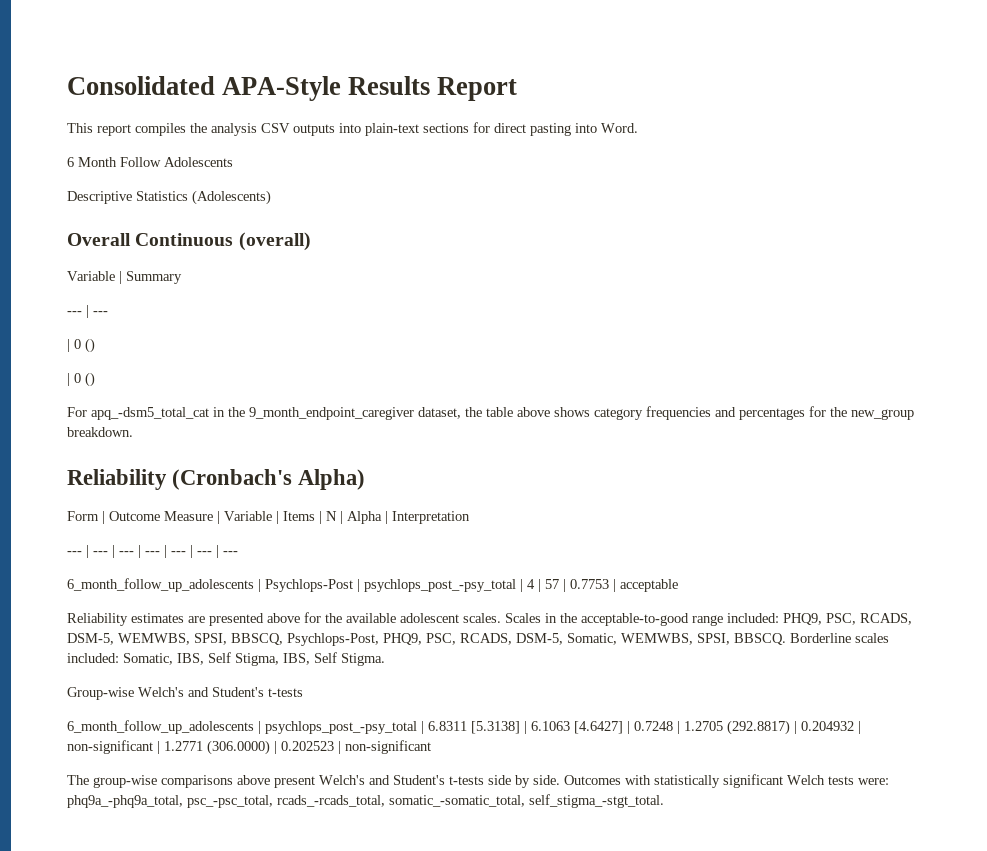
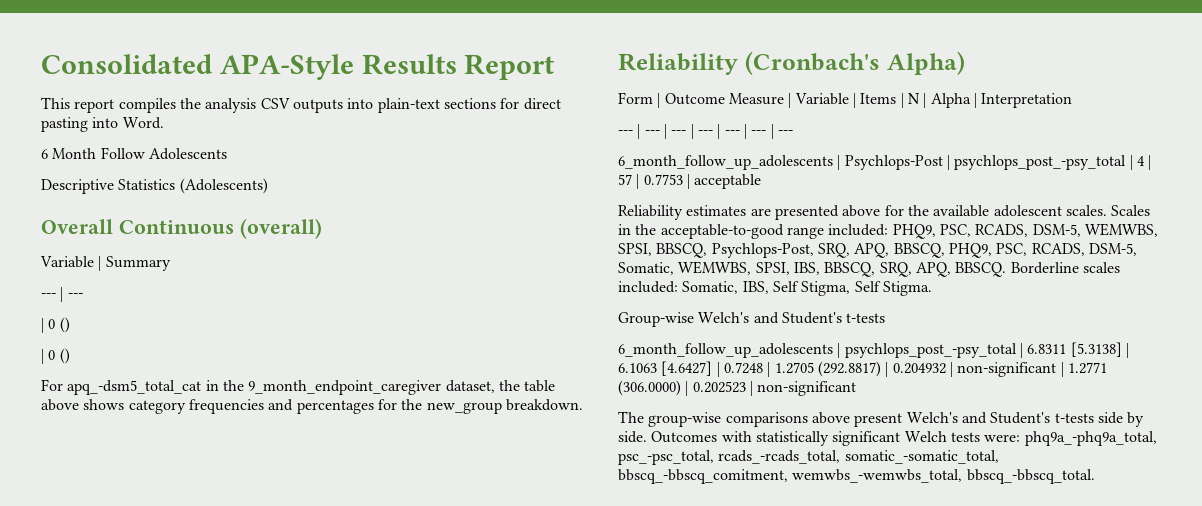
(379, 639) none -> [817,243,945,258] SRQ, APQ, BBSCQ,
(730, 639) none -> [793,262,951,277] IBS, BBSCQ, SRQ, APQ,
[283,653,310,665] IBS, -> (851, 288) none
[529,794,664,808] self_stigma_-stgt_total. -> [618,469,1095,484] bbscq_-bbscq_comitment, wemwbs_-wemwbs_total, bbscq_-bbscq_total.

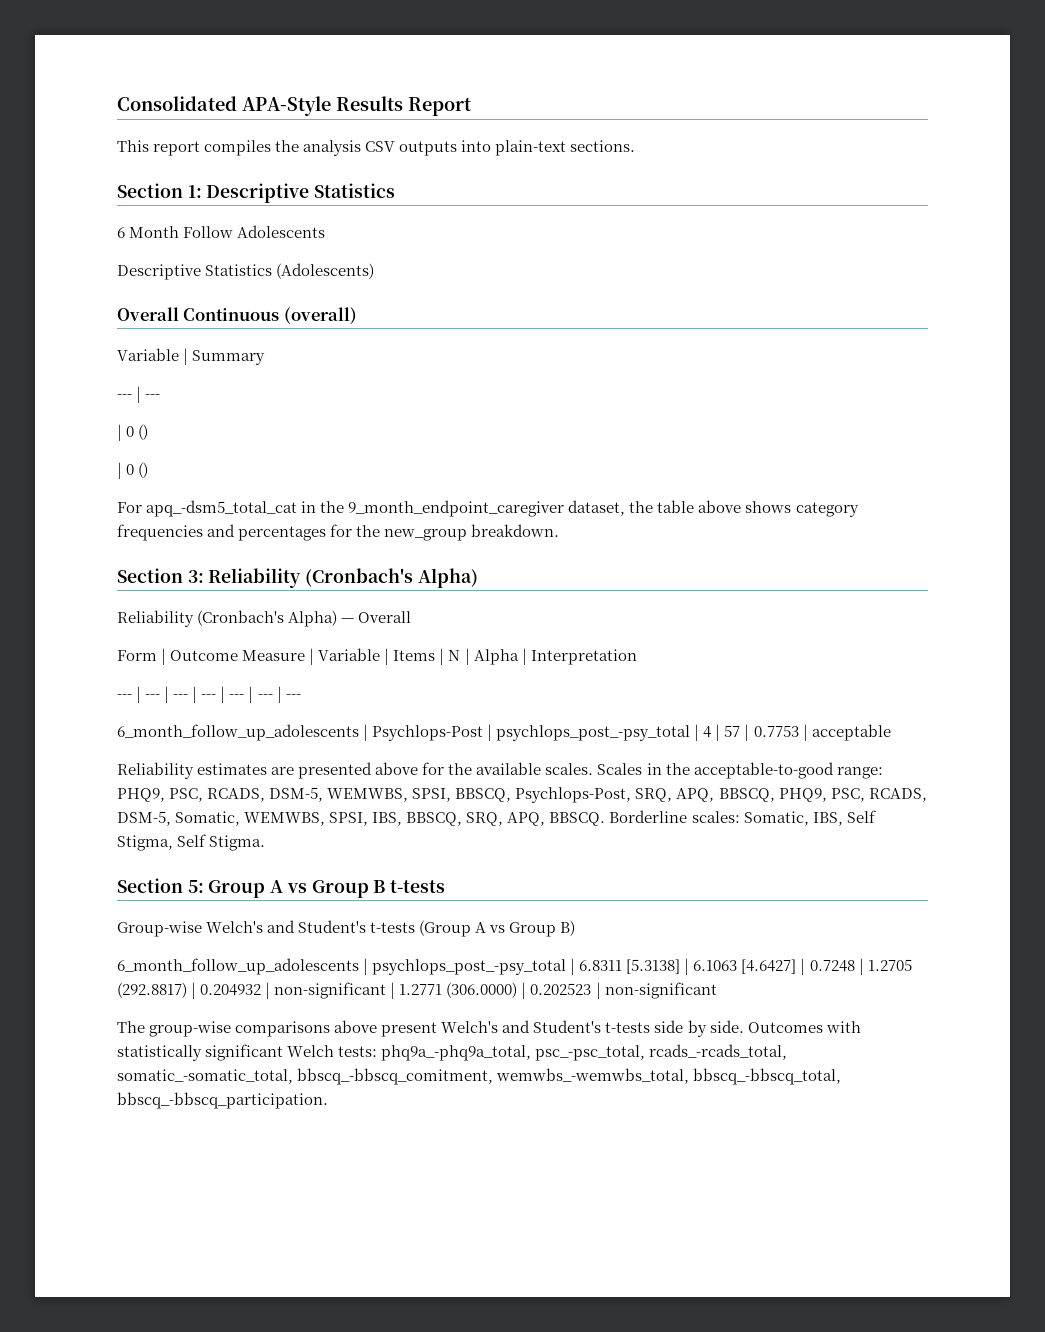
[443,98,561,110] [41,117,164,132] sections for direct pasting into Word. -> [570,140,636,152] [117,183,396,203] sections. // Section 1: Descriptive Statistics
[618,51,965,75] Reliability (Cronbach's Alpha) -> [117,568,478,588] [117,610,412,627] Section 3: Reliability (Cronbach's Alpha) // Reliability (Cronbach's Alpha) — Overall
[993,205,1062,217] adolescent -> (542, 768) none
[786,224,889,239] range included: -> [836,767,883,779] range:
[1082,262,1120,273] [618,281,678,293] scales included: -> [691,811,740,823] scales:
(932, 288) none -> [117,878,446,898] // Section 5: Group A vs Group B t-tests
(886, 318) none -> [419,920,576,937] (Group A vs Group B)
[950,432,1021,442] tests were: -> [338,1046,378,1057] tests:
[966,469,1095,484] bbscq_-bbscq_total. -> [693,1068,842,1085] [117,1092,328,1109] bbscq_-bbscq_total, bbscq_-bbscq_participation.

